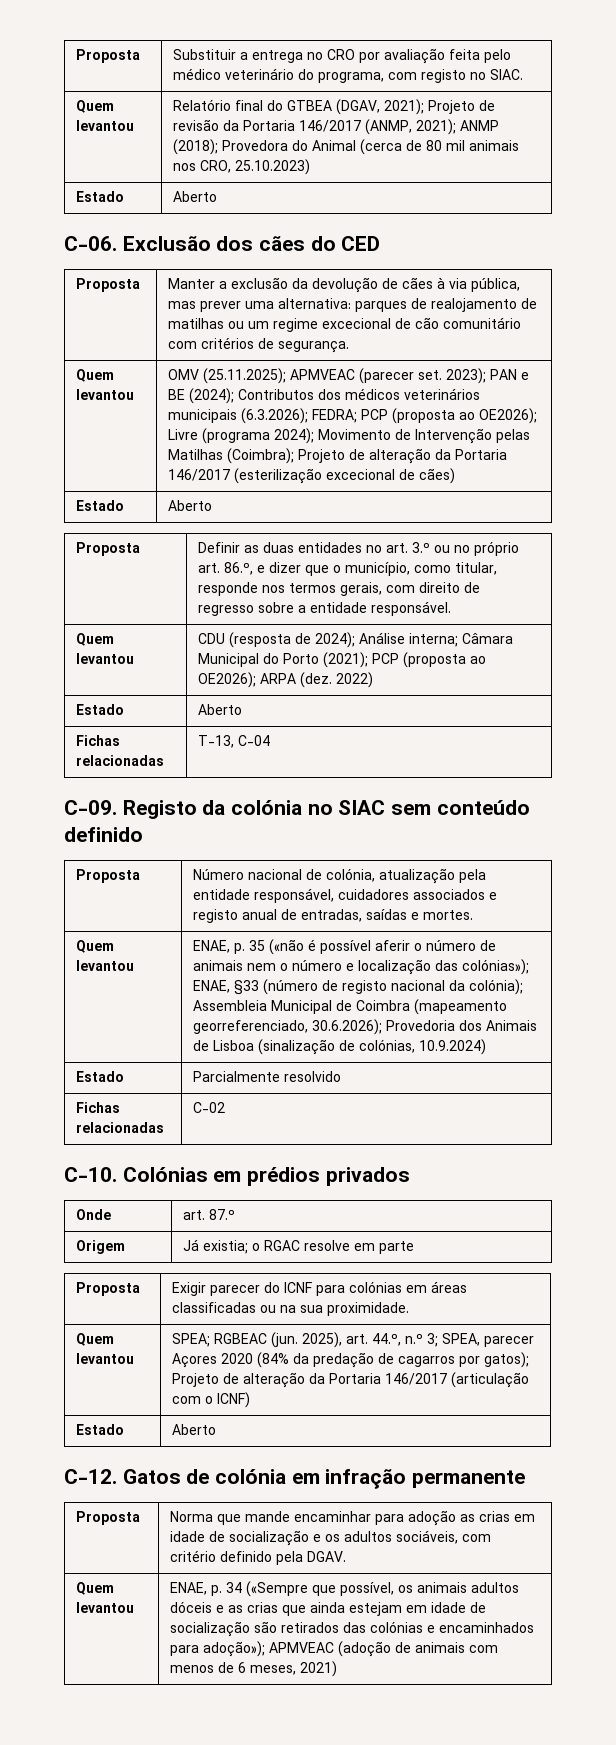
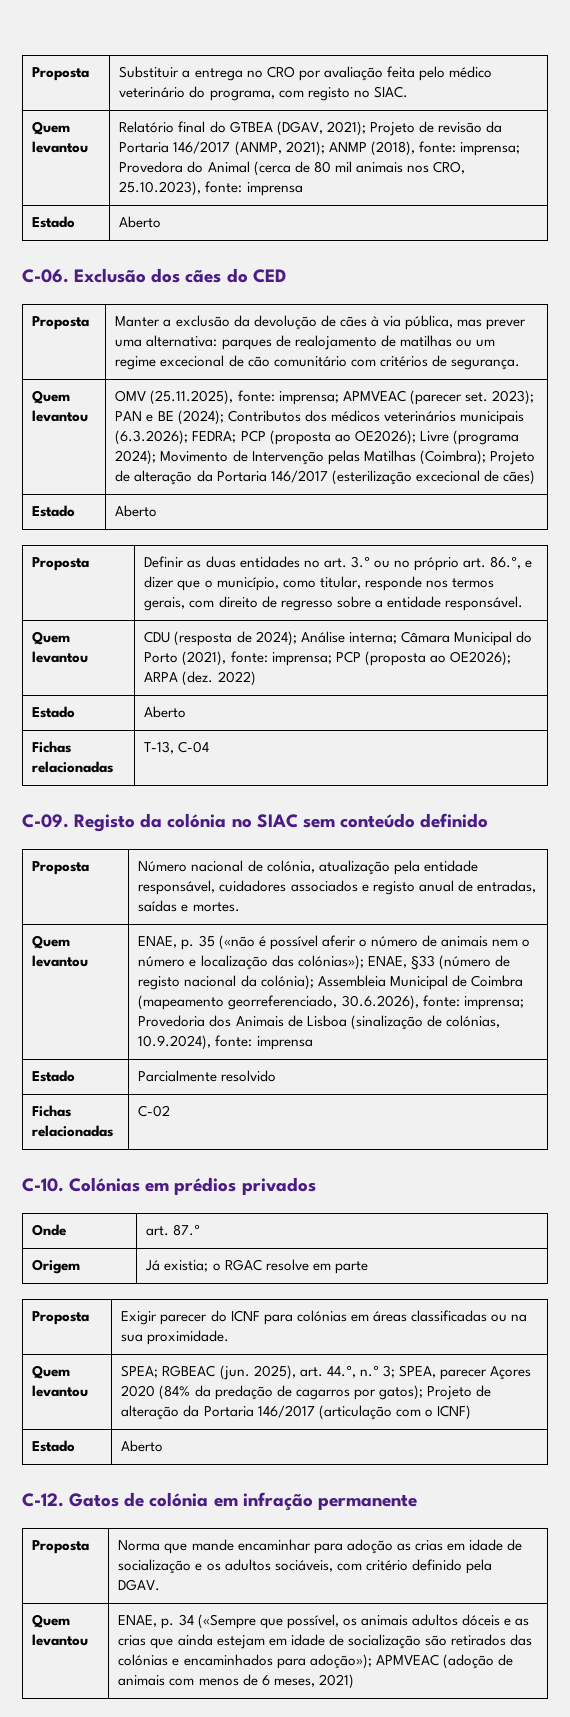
[173,139,219,155] (2018); -> [370,141,520,156] (2018), fonte: imprensa;
[235,159,311,175] 25.10.2023) -> [119,181,303,196] 25.10.2023), fonte: imprensa
[203,368,287,384] (25.11.2025); -> [150,390,339,405] (25.11.2025), fonte: imprensa;
[323,652,369,668] (2021); -> [182,651,332,666] (2021), fonte: imprensa;
[312,1019,383,1035] 30.6.2026); -> [341,995,524,1010] 30.6.2026), fonte: imprensa;
[419,1039,487,1055] 10.9.2024) -> [138,1035,313,1050] 10.9.2024), fonte: imprensa

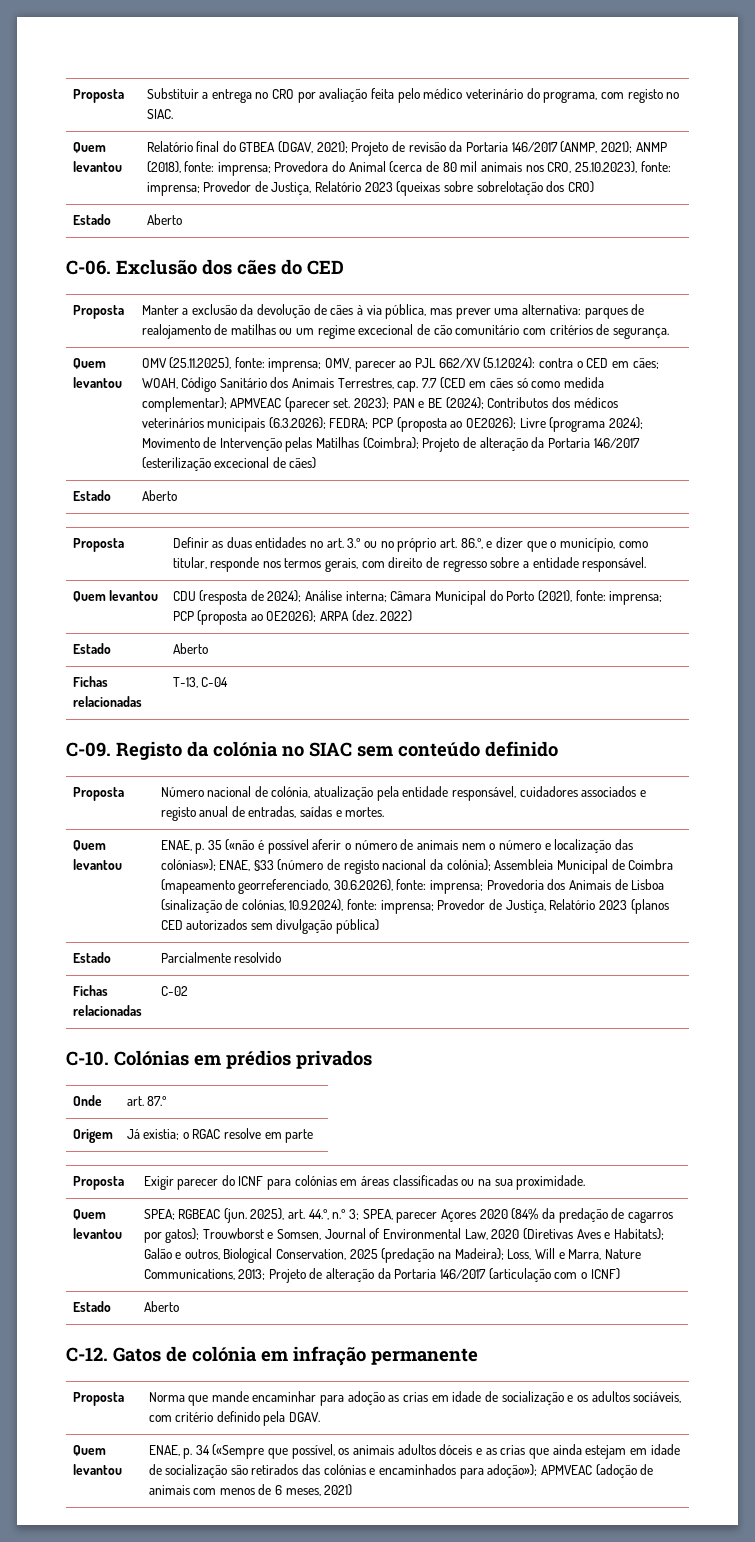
[246,182,303,196] imprensa -> [146,181,595,196] imprensa; Provedor de Justiça, Relatório 2023 (queixas sobre sobrelotação dos CRO)
(339, 398) none -> [325,357,659,372] [141,377,604,392] [141,397,227,412] OMV, parecer ao PJL 662/XV (5.1.2024): contra o CED em cães; WOAH, Código Sanitário dos Animais Terrestres, cap. 7.7 (CED em cães só como medida complementar);
[256,1036,313,1050] imprensa -> [380,899,669,914] [160,919,380,934] imprensa; Provedor de Justiça, Relatório 2023 (planos CED autorizados sem divulgação pública)
(423, 1392) none -> [202,1228,664,1240] [143,1248,641,1263] [143,1269,266,1280] Trouwborst e Somsen, Journal of Environmental Law, 2020 (Diretivas Aves e Habitats); Galão e outros, Biological Conservation, 2025 (predação na Madeira); Loss, Will e Marra, Nature Communications, 2013;

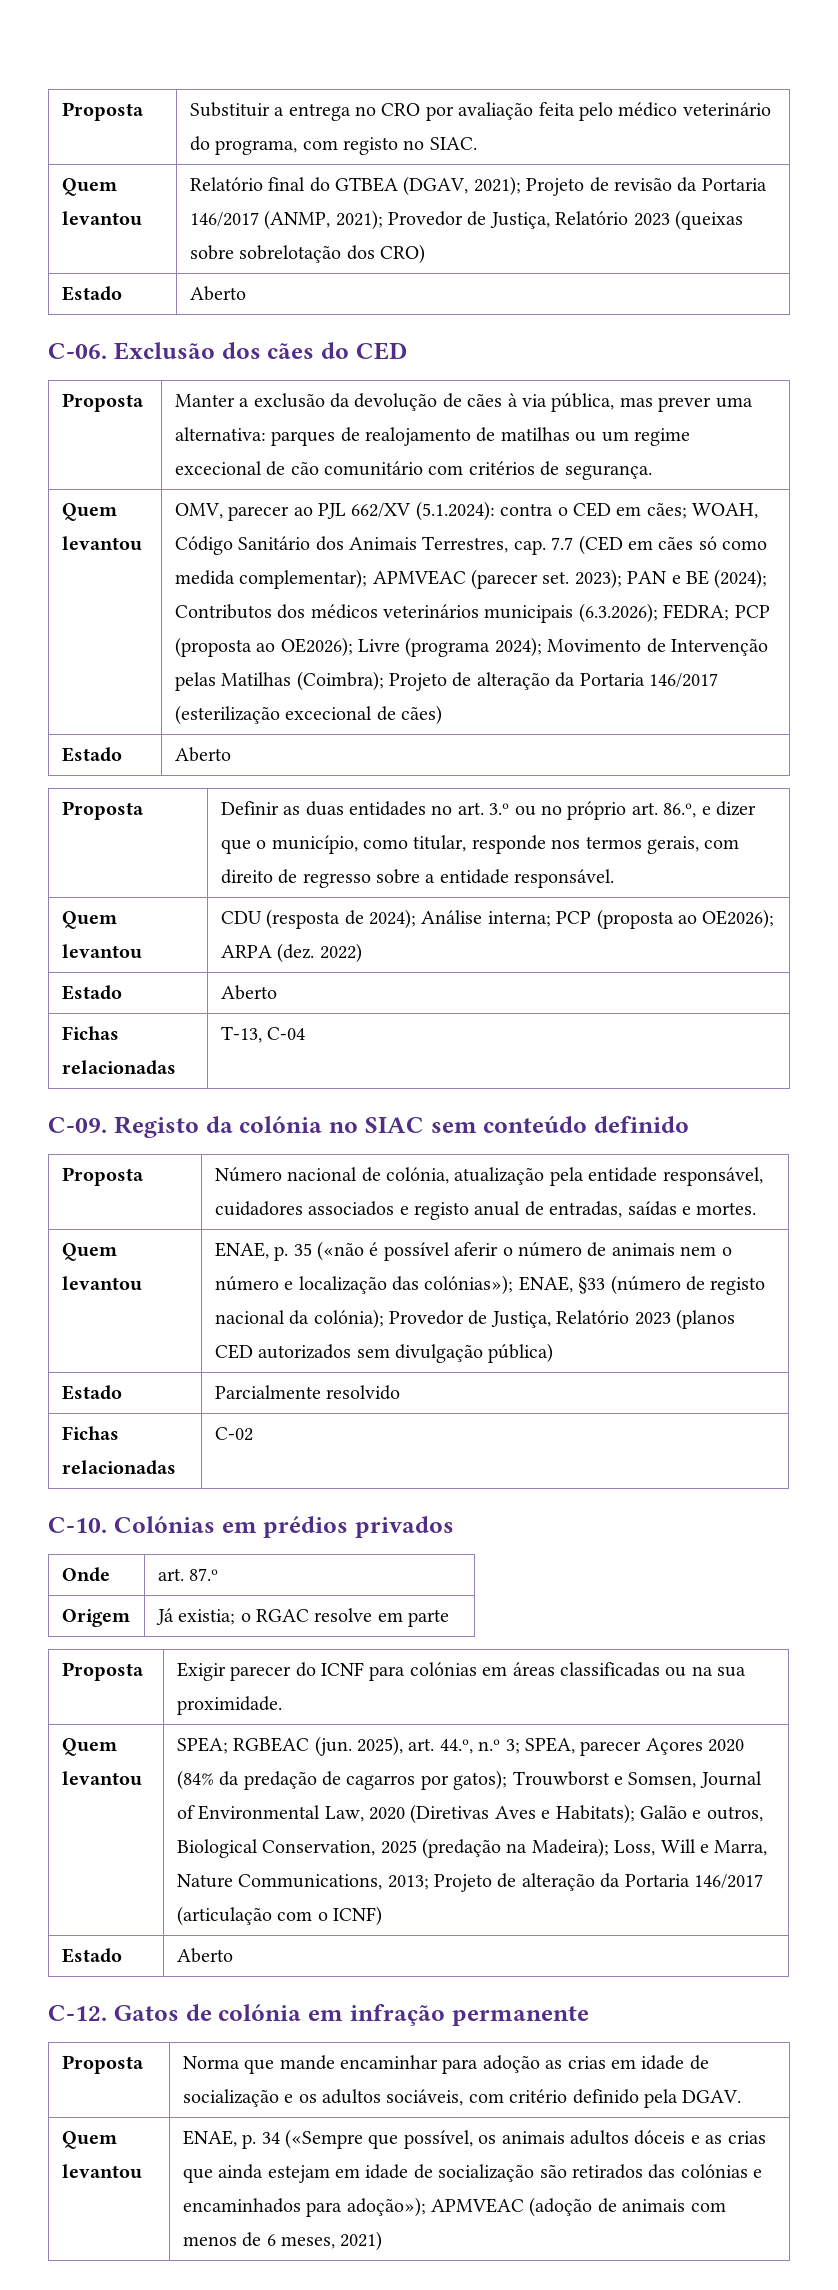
[635,142,667,152] [146,161,671,176] [146,182,200,196] ANMP (2018), fonte: imprensa; Provedora do Animal (cerca de 80 mil animais nos CRO, 25.10.2023), fonte: imprensa; -> (383, 220) none
[141,357,322,372] OMV (25.11.2025), fonte: imprensa; -> (142, 543) none
[390,590,663,605] Câmara Municipal do Porto (2021), fonte: imprensa; -> (551, 919) none
[494,859,674,874] [160,879,665,894] [160,899,434,914] Assembleia Municipal de Coimbra (mapeamento georreferenciado, 30.6.2026), fonte: imprensa; Provedoria dos Animais de Lisboa (sinalização de colónias, 10.9.2024), fonte: imprensa; -> (384, 1319) none

